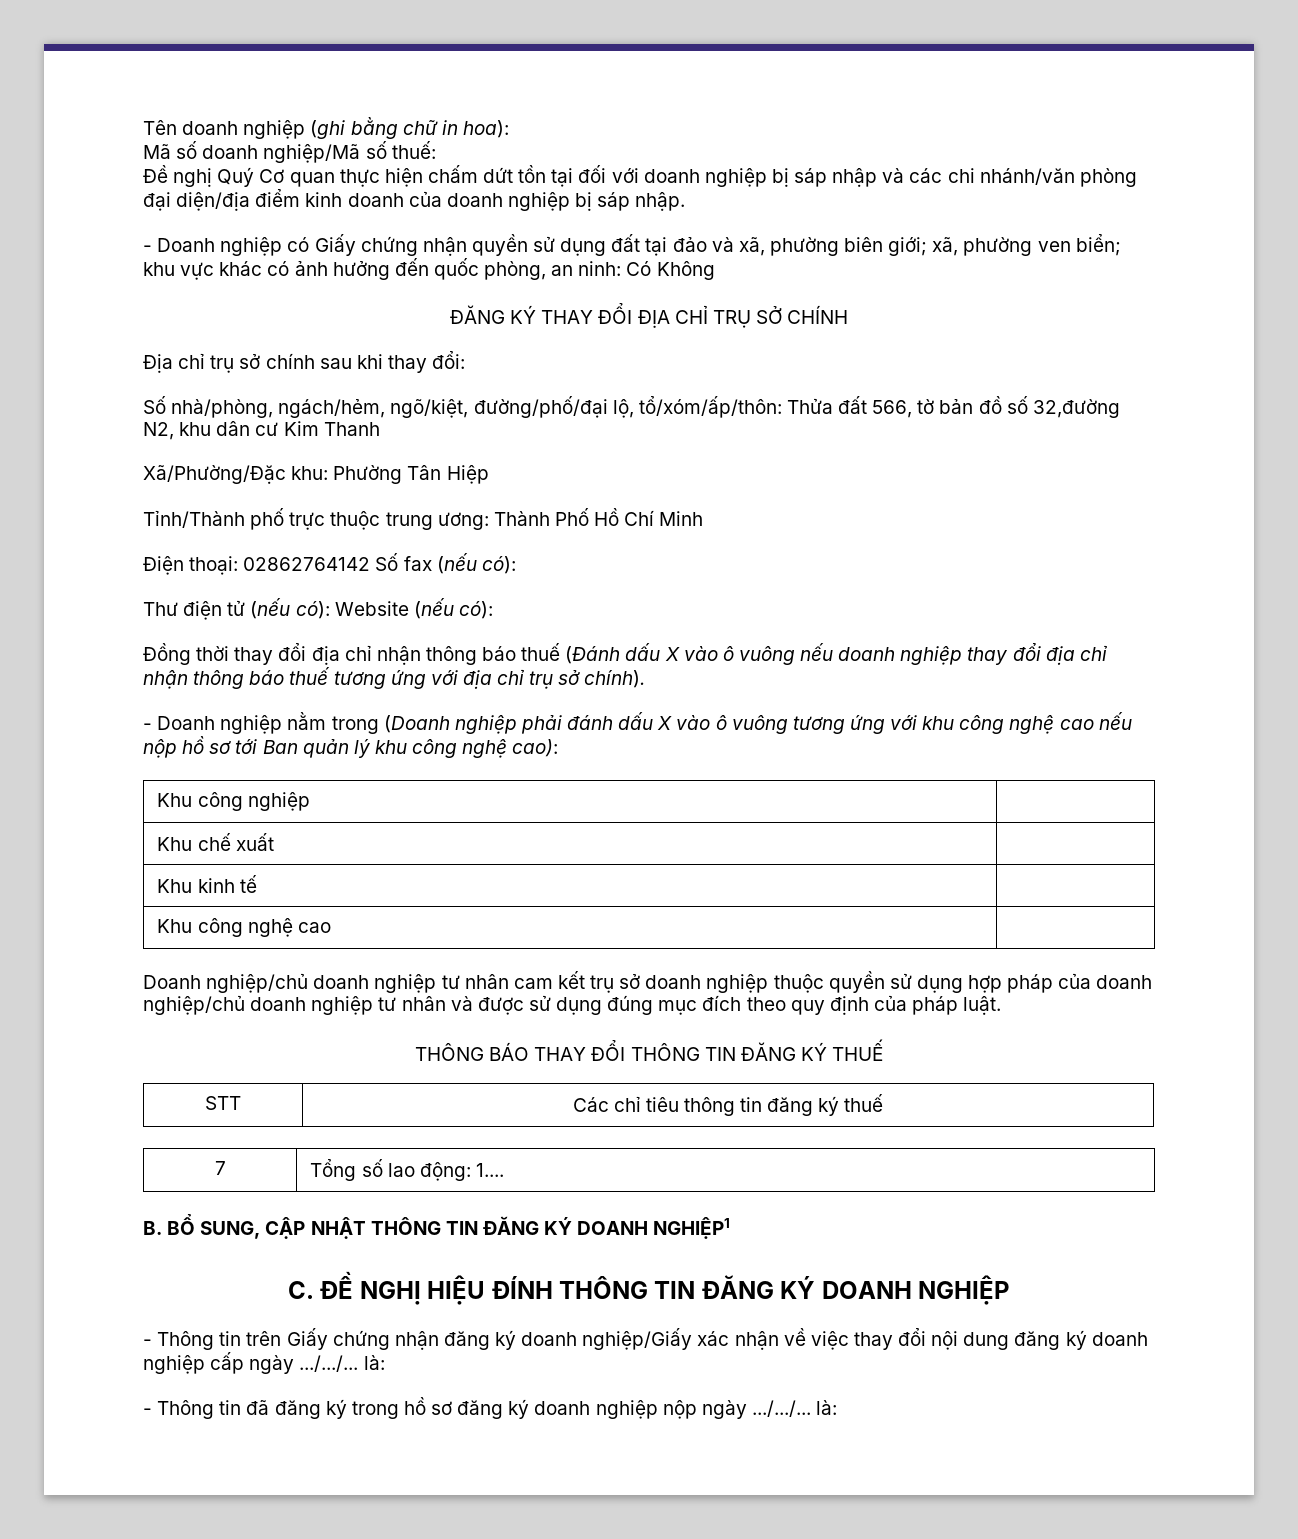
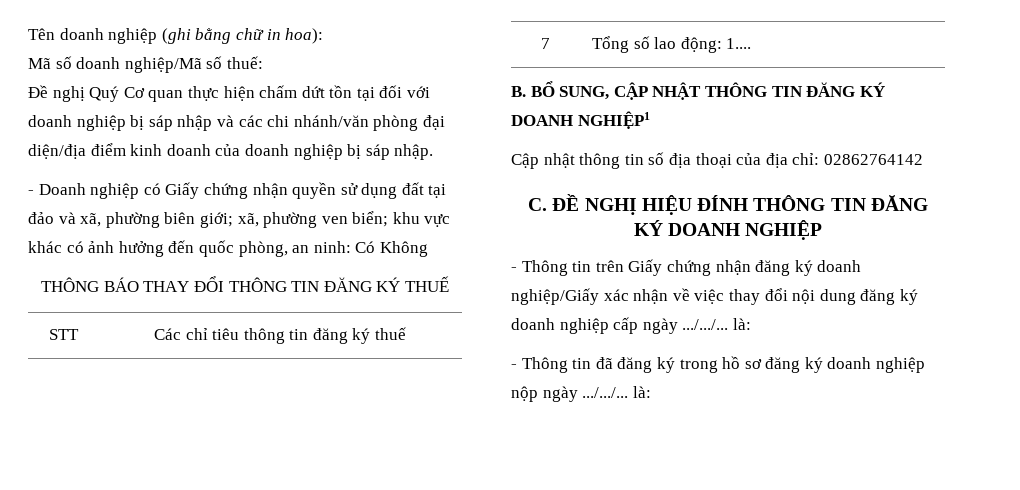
[449,303,849,328] [143,351,466,373] [143,396,1120,418] [143,421,380,440] [143,465,489,484] [143,508,704,530] [143,553,516,575] [143,598,493,620] [143,643,1108,665] [143,667,646,689] [143,712,1132,734] [143,736,559,758] [157,792,310,811] [157,833,274,851] [157,875,257,893] [157,918,331,937] [143,971,1153,993] [143,995,1002,1015] // ĐĂNG KÝ THAY ĐỔI ĐỊA CHỈ TRỤ SỞ CHÍNH // Địa chỉ trụ sở chính sau khi thay đổi: // Số nhà/phòng, ngách/hẻm, ngõ/kiệt, đường/phố/đại lộ, tổ/xóm/ấp/thôn: Thửa đất 566, tờ bản đồ số 32,đường N2, khu dân cư Kim Thanh // Xã/Phường/Đặc khu: Phường Tân Hiệp // Tỉnh/Thành phố trực thuộc trung ương: Thành Phố Hồ Chí Minh // Điện thoại: 02862764142 Số fax (nếu có): // Thư điện tử (nếu có): Website (nếu có): // Đồng thời thay đổi địa chỉ nhận thông báo thuế (Đánh dấu X vào ô vuông nếu doanh nghiệp thay đổi địa chỉ nhận thông báo thuế tương ứng với địa chỉ trụ sở chính). // - Doanh nghiệp nằm trong (Doanh nghiệp phải đánh dấu X vào ô vuông tương ứng với khu công nghệ cao nếu nộp hồ sơ tới Ban quản lý khu công nghệ cao): // Khu công nghiệp | // Khu chế xuất | // Khu kinh tế | // Khu công nghệ cao | // Doanh nghiệp/chủ doanh nghiệp tư nhân cam kết trụ sở doanh nghiệp thuộc quyền sử dụng hợp pháp của doanh nghiệp/chủ doanh nghiệp tư nhân và được sử dụng đúng mục đích theo quy định của pháp luật. -> (428, 249) none
(731, 1228) none -> [511,152,923,169] // Cập nhật thông tin số địa thoại của địa chỉ: 02862764142

